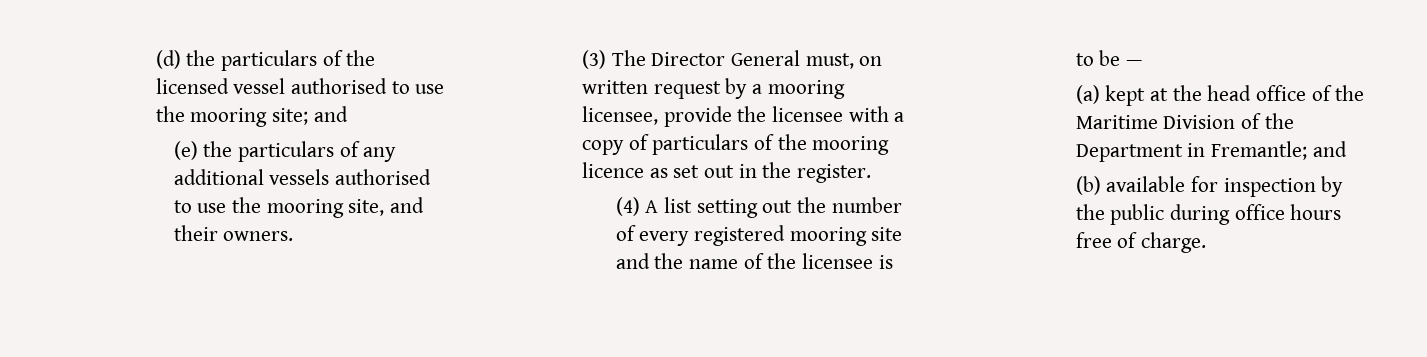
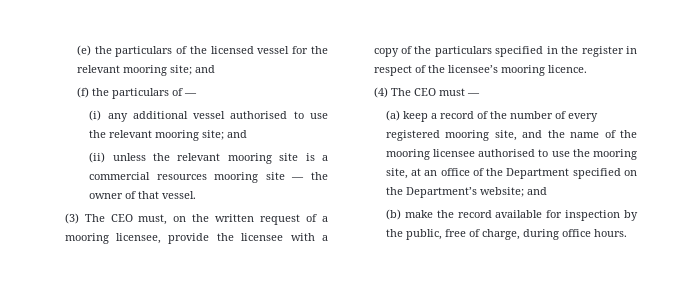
[155,50,181,69] (d) -> [76,45,91,56] (e)
[291,78,445,94] [155,106,348,127] [173,141,397,162] [173,169,432,185] [173,197,425,218] [173,225,294,241] authorised to use the mooring site; and // (e) the particulars of any additional vessels authorised to use the mooring site, and their owners. -> [292,46,329,54] [76,65,215,76] [76,87,197,99] [89,110,328,122] [89,130,248,141] [89,152,328,164] [89,172,328,183] [89,191,197,199] for the relevant mooring site; and // (f) the particulars of — // (i) any additional vessel authorised to use the relevant mooring site; and // (ii) unless the relevant mooring site is a commercial resources mooring site — the owner of that vessel.
[651,50,800,66] Director General -> [110,214,133,222] CEO
(883, 61) none -> [192,214,210,222] the
[725,78,748,99] by -> [306,214,318,222] of
[652,134,890,155] [581,162,871,183] [615,197,793,218] particulars of the mooring licence as set out in the register. // (4) A list setting out -> [414,46,637,57] [373,65,587,76] [373,87,480,98] [385,110,488,122] the particulars specified in the register in respect of the licensee’s mooring licence. // (4) The CEO must — // (a) keep a record of
[871,227,903,241] site -> [494,130,517,141] site,
[802,253,893,269] [1075,50,1143,66] [1075,85,1365,106] [1075,113,1294,129] [1075,141,1308,162] licensee is to be — // (a) kept at the head office of the Maritime Division of the Department in Fremantle; -> [385,149,637,160] [385,168,637,179] [385,187,524,198] mooring licensee authorised to use the mooring site, at an office of the Department specified on the Department’s website;
(1101, 185) none -> [404,210,492,218] make the record
[1110,204,1342,225] [1075,232,1207,253] public during office hours free of charge. -> [405,229,627,240] public, free of charge, during office hours.

